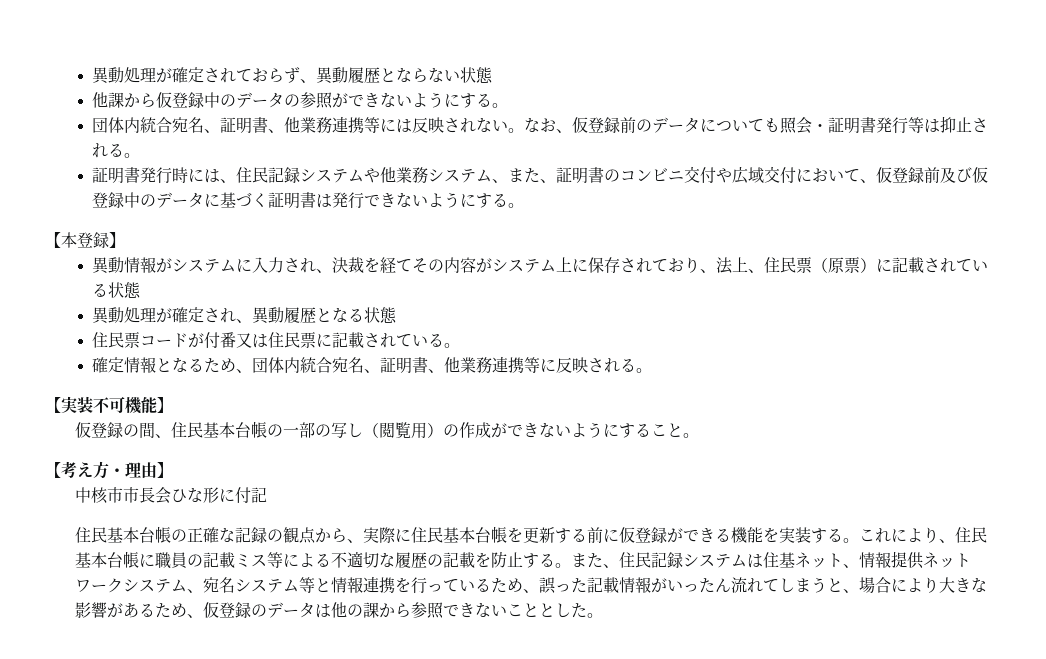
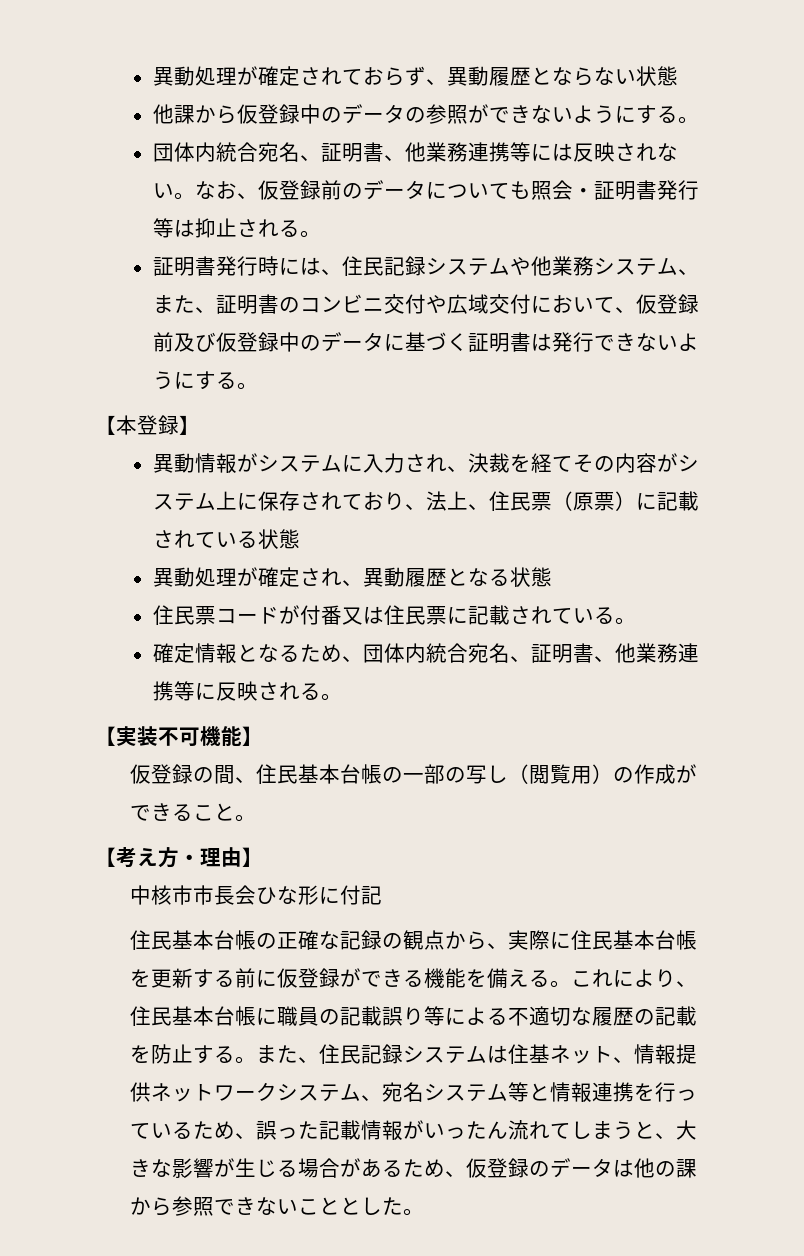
[538,422,635,438] ないようにす -> (173, 812) none
[778,527,827,543] 実装す -> [487,968,530,989] 備え
[234,554,267,567] ミス -> [382,1007,425,1026] 誤り
[858,577,939,593] 場合により -> (677, 1136) none
(123, 610) none -> [235,1158,362,1178] 生じる場合が

